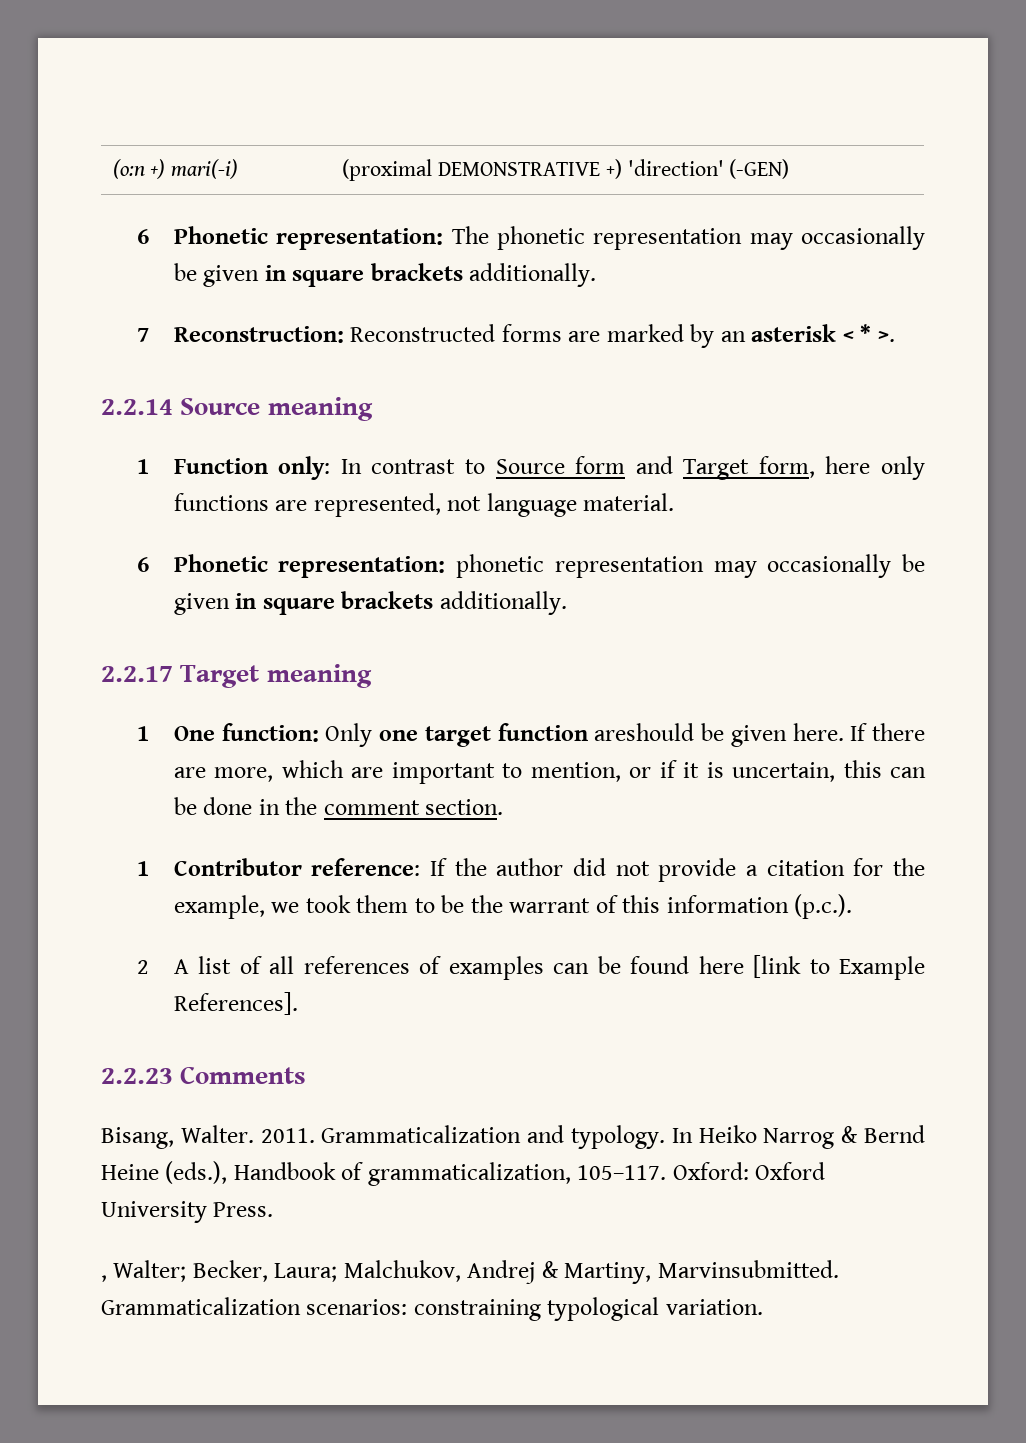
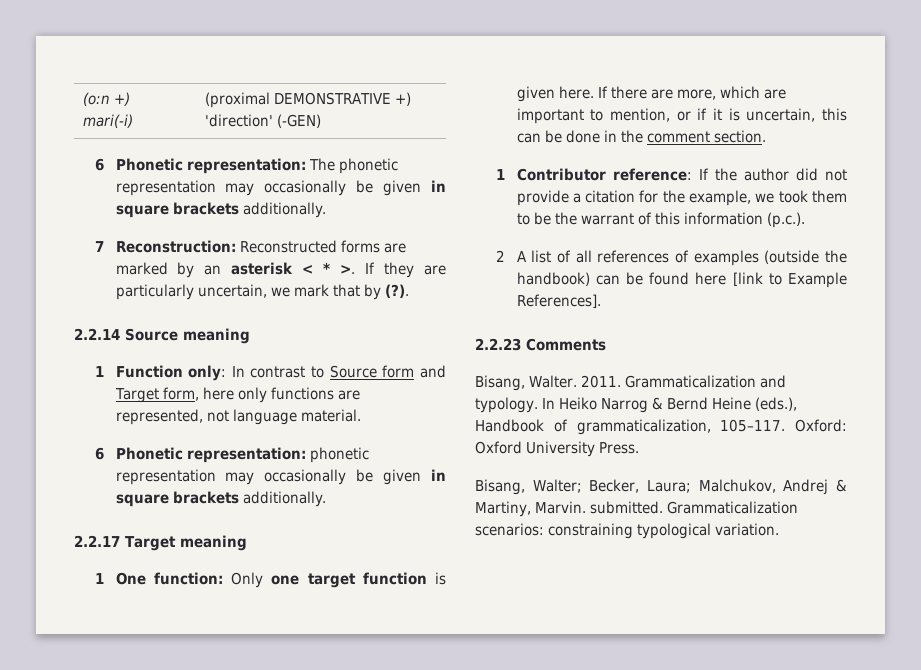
(895, 336) none -> [365,262,446,278] [115,284,409,300] If they are particularly uncertain, we mark that by (?).
[594,723,725,741] areshould be -> [435,572,446,585] is
(544, 968) none -> [764,250,847,264] [516,272,590,286] (outside the handbook)
[101,1275,107,1282] , -> [475,479,525,495] Bisang,
[657,1260,839,1278] Marvinsubmitted. -> [535,501,663,514] Marvin. submitted.

